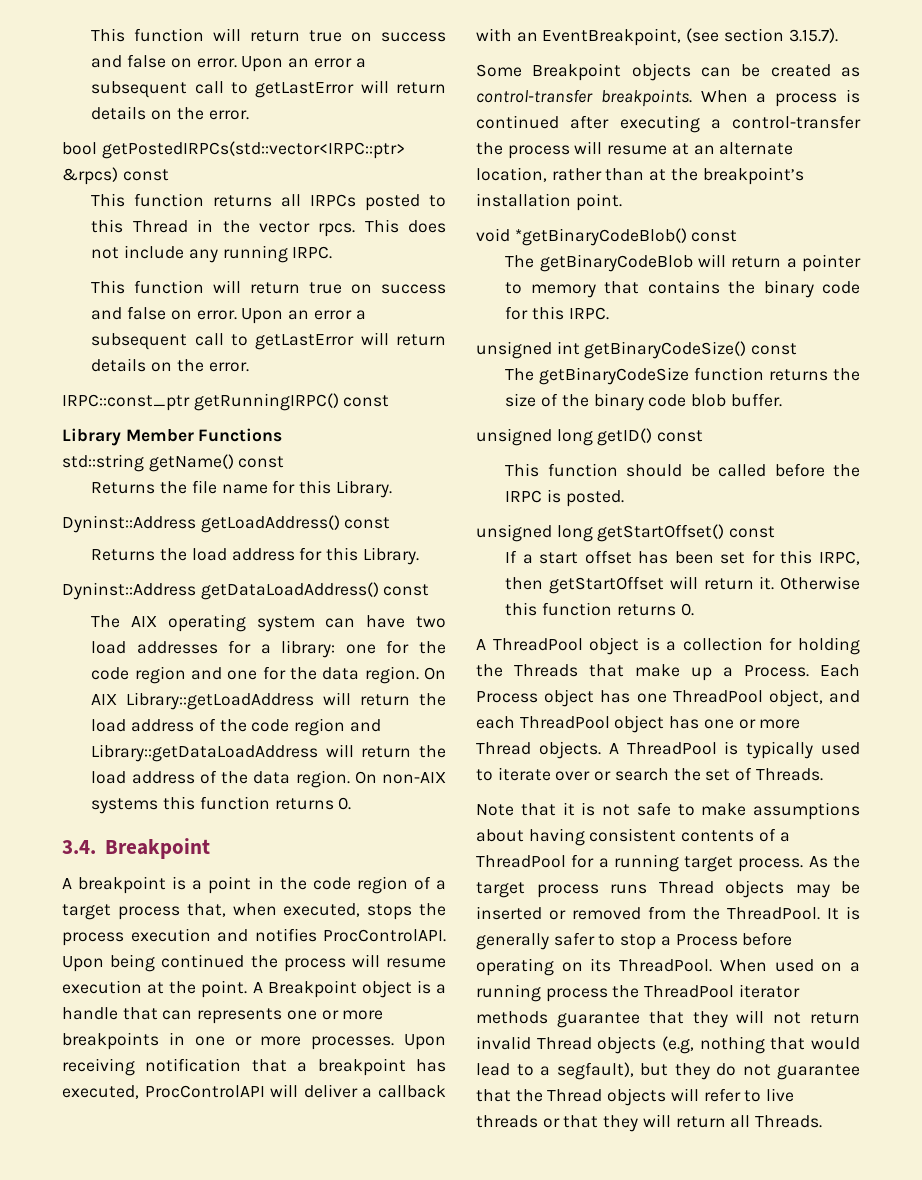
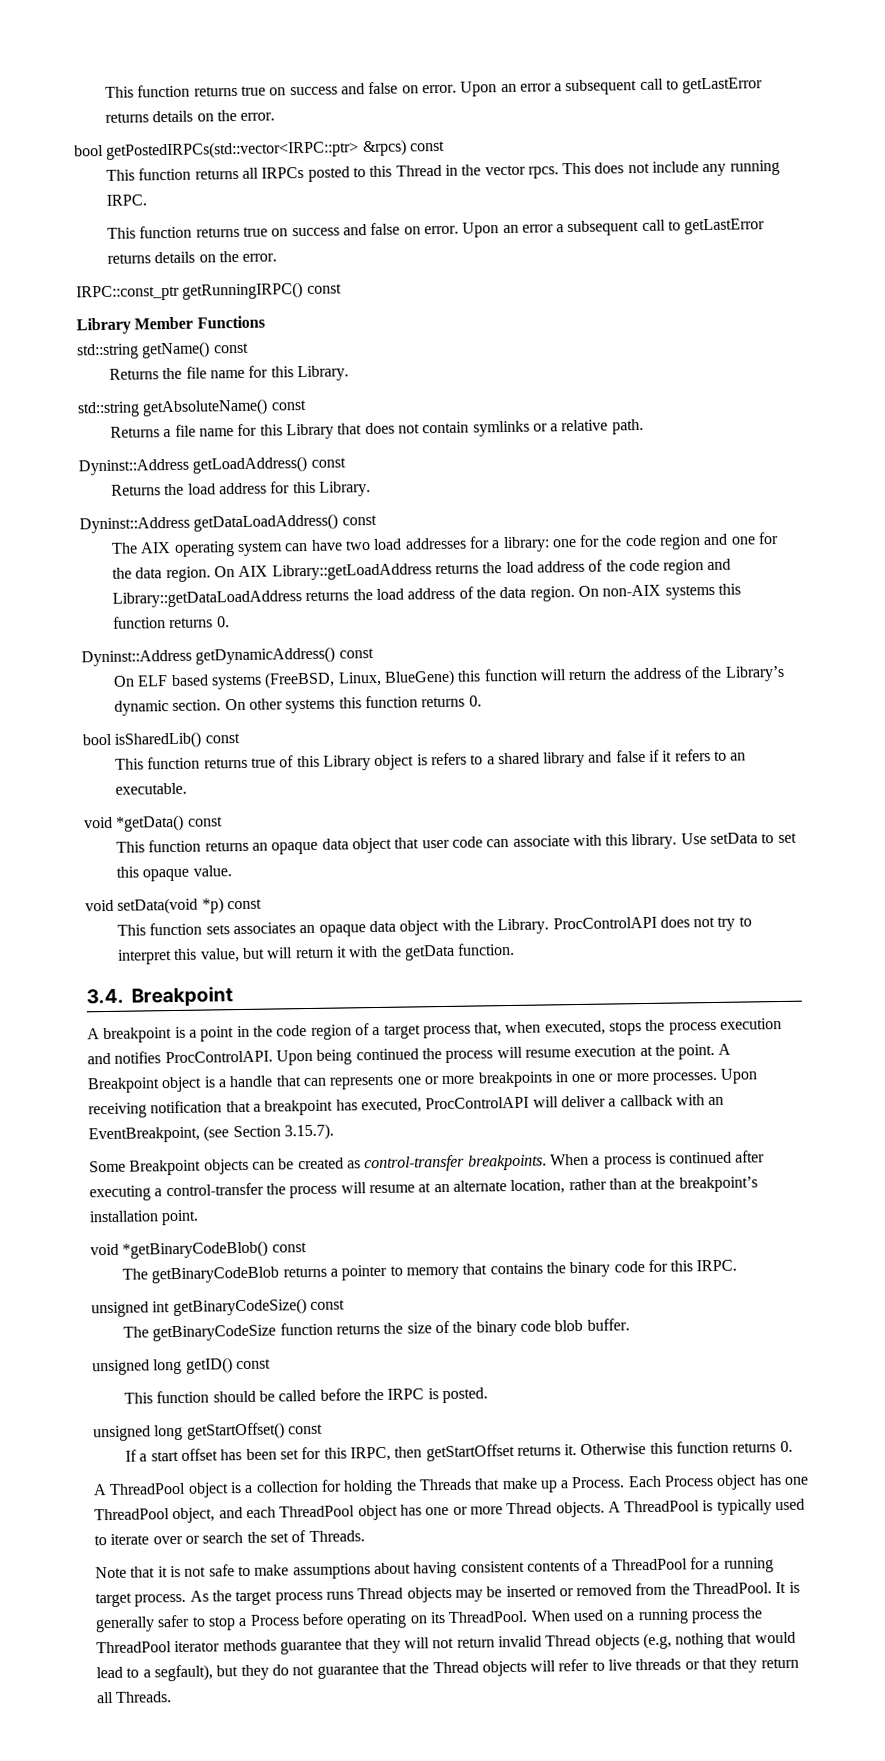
[91,28,301,42] This function will return -> [104,84,238,98] This function returns
[360,80,446,94] will return -> [104,112,149,123] returns
[213,280,301,294] will return -> [195,226,240,238] returns
[360,332,446,346] will return -> [106,253,151,264] returns
(392, 489) none -> [77,398,307,418] [109,418,644,440] // std::string getAbsoluteName() const // Returns a file name for this Library that does not contain symlinks or a relative path.
[323,692,411,706] will return -> [434,563,479,575] returns
[325,744,412,758] will return -> [305,590,350,601] returns
(352, 803) none -> [81,646,374,667] [112,665,785,690] [113,695,482,716] [82,731,240,749] [114,749,747,771] [114,782,187,795] [84,814,223,832] [115,832,797,855] [115,865,232,882] [85,897,262,915] [116,916,752,937] [116,942,516,965] // Dyninst::Address getDynamicAddress() const // On ELF based systems (FreeBSD, Linux, BlueGene) this function will return the address of the Library’s dynamic section. On other systems this function returns 0. // bool isSharedLib() const // This function returns true of this Library object is refers to a shared library and false if it refers to an executable. // void *getData() const // This function returns an opaque data object that user code can associate with this library. Use setData to set this opaque value. // void setData(void *p) const // This function sets associates an opaque data object with the Library. ProcControlAPI does not try to interpret this value, but will return it with the getData function.
[723,28,784,42] section -> [232,1125,281,1138] Section
[698,254,782,268] will return -> [282,1266,327,1278] returns
[669,576,754,590] will return -> [516,1445,561,1456] returns
[642,1114,671,1127] will -> (758, 1665) none

